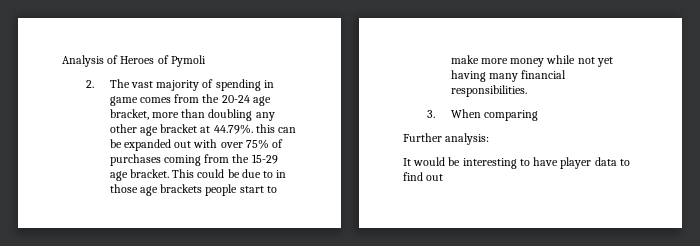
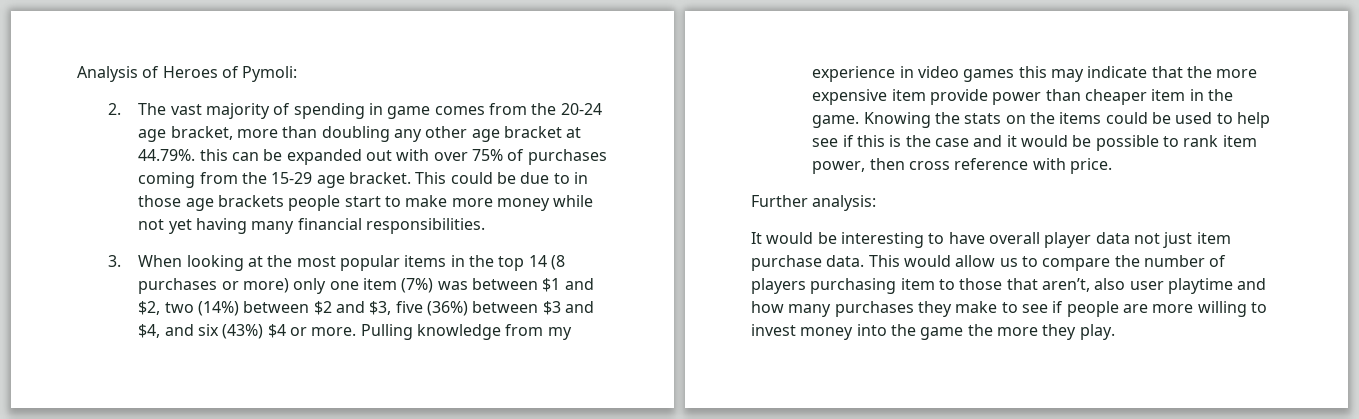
[170,55,206,67] Pymoli -> [242,66,298,82] Pymoli:
[483,110,538,121] comparing -> [186,255,565,271] [138,278,594,294] [138,301,594,316] [138,324,572,340] [812,66,1258,82] [812,89,1233,105] [812,112,1270,128] [812,135,1257,151] [812,158,1112,174] looking at the most popular items in the top 14 (8 purchases or more) only one item (7%) was between $1 and $2, two (14%) between $2 and $3, five (36%) between $3 and $4, and six (43%) $4 or more. Pulling knowledge from my experience in video games this may indicate that the more expensive item provide power than cheaper item in the game. Knowing the stats on the items could be used to help see if this is the case and it would be possible to rank item power, then cross reference with price.
(559, 161) none -> [988,232,1040,244] overall
[619,159,630,166] [403,172,444,181] to find out -> [1133,232,1231,248] [751,255,1227,271] [751,278,1267,294] [751,301,1267,317] [751,324,1115,340] not just item purchase data. This would allow us to compare the number of players purchasing item to those that aren’t, also user playtime and how many purchases they make to see if people are more willing to invest money into the game the more they play.

